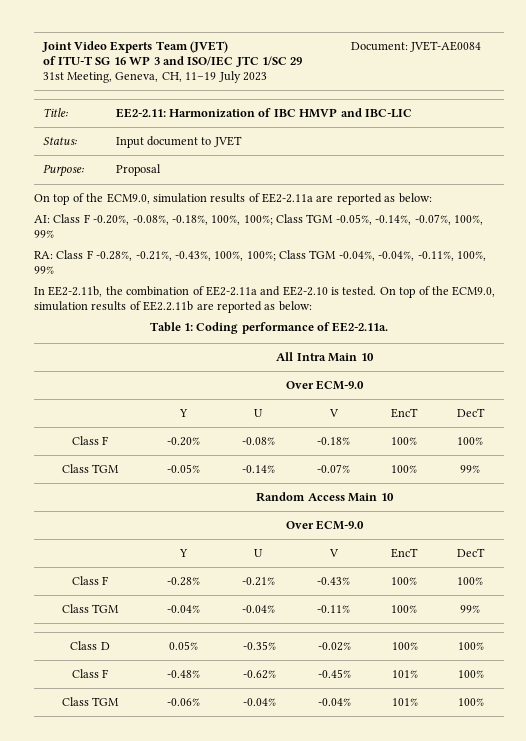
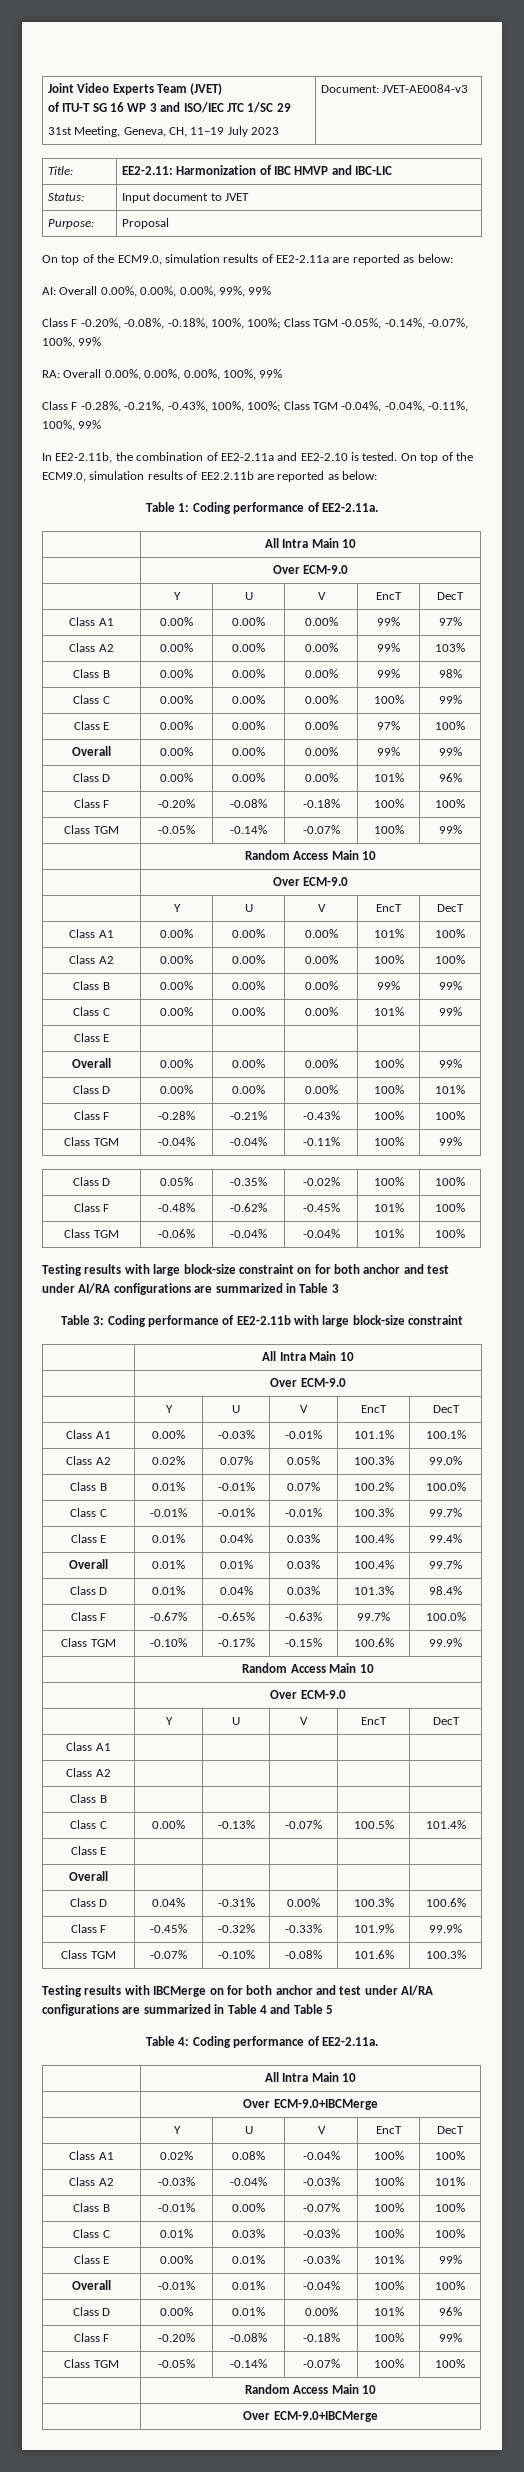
[410,41,482,52] JVET-AE0084 -> [382,84,469,93] JVET-AE0084-v3
(50, 219) none -> [59,286,272,297] Overall 0.00%, 0.00%, 0.00%, 99%, 99% //
(53, 255) none -> [63,369,283,380] Overall 0.00%, 0.00%, 0.00%, 100%, 99% //
(485, 412) none -> [69,617,114,626] [160,617,193,626] [232,617,265,626] [304,617,338,626] [377,617,400,626] [438,617,462,626] [69,643,114,652] [160,643,193,652] [232,643,265,652] [304,643,338,652] [377,643,400,652] [435,643,465,652] [73,669,110,678] [160,669,193,678] [232,669,265,678] [304,669,338,678] [377,669,400,678] [438,669,462,678] [73,695,110,704] [160,695,193,704] [232,695,265,704] [304,695,338,704] [373,695,404,704] [438,695,462,704] [73,721,110,730] [160,721,193,730] [232,721,265,730] [304,721,338,730] [377,721,400,730] [435,721,465,730] [72,746,111,756] [160,747,193,756] [232,747,265,756] [304,747,338,756] [377,747,400,756] [438,747,462,756] [72,773,111,782] [160,773,193,782] [232,773,265,782] [304,773,338,782] [373,773,404,782] [438,773,462,782] // Class A1 | 0.00% | 0.00% | 0.00% | 99% | 97% // Class A2 | 0.00% | 0.00% | 0.00% | 99% | 103% // Class B | 0.00% | 0.00% | 0.00% | 99% | 98% // Class C | 0.00% | 0.00% | 0.00% | 100% | 99% // Class E | 0.00% | 0.00% | 0.00% | 97% | 100% // Overall | 0.00% | 0.00% | 0.00% | 99% | 99% // Class D | 0.00% | 0.00% | 0.00% | 101% | 96%
(485, 552) none -> [69,929,114,938] [160,929,193,938] [232,929,265,938] [304,929,338,938] [373,929,404,938] [435,929,465,938] [69,955,114,964] [160,955,193,964] [232,955,265,964] [304,955,338,964] [373,955,404,964] [435,955,465,964] [73,981,110,990] [160,981,193,990] [232,981,265,990] [304,981,338,990] [377,981,400,990] [438,981,462,990] [73,1007,110,1016] [160,1007,193,1016] [232,1007,265,1016] [304,1007,338,1016] [373,1007,404,1016] [438,1007,462,1016] [73,1033,110,1042] [72,1058,111,1068] [160,1059,193,1068] [232,1059,265,1068] [304,1059,338,1068] [373,1059,404,1068] [438,1059,462,1068] [72,1085,111,1094] [160,1085,193,1094] [232,1085,265,1094] [304,1085,338,1094] [373,1085,404,1094] [435,1085,465,1094] // Class A1 | 0.00% | 0.00% | 0.00% | 101% | 100% // Class A2 | 0.00% | 0.00% | 0.00% | 100% | 100% // Class B | 0.00% | 0.00% | 0.00% | 99% | 99% // Class C | 0.00% | 0.00% | 0.00% | 101% | 99% // Class E | | | | | // Overall | 0.00% | 0.00% | 0.00% | 100% | 99% // Class D | 0.00% | 0.00% | 0.00% | 100% | 101%
(484, 702) none -> [42,1264,450,1276] [42,1283,339,1295] [60,1315,464,1327] [262,1351,354,1361] [270,1378,346,1387] [165,1405,173,1413] [232,1405,240,1413] [300,1405,308,1413] [361,1405,387,1413] [432,1405,460,1413] [66,1430,111,1439] [152,1430,185,1439] [217,1430,255,1439] [285,1430,322,1439] [353,1430,394,1439] [425,1430,466,1439] [66,1456,111,1465] [152,1456,185,1465] [219,1456,253,1465] [287,1456,320,1465] [353,1456,394,1465] [429,1456,462,1465] [70,1482,107,1491] [152,1482,185,1491] [217,1482,255,1491] [287,1482,320,1491] [353,1482,394,1491] [425,1482,466,1491] [70,1508,107,1517] [150,1508,187,1517] [217,1508,255,1517] [285,1508,322,1517] [353,1508,394,1517] [429,1508,462,1517] [70,1534,107,1543] [152,1534,185,1543] [219,1534,253,1543] [287,1534,320,1543] [353,1534,394,1543] [429,1534,462,1543] [69,1559,108,1569] [152,1560,185,1569] [219,1560,253,1569] [287,1560,320,1569] [353,1560,394,1569] [429,1560,462,1569] [69,1586,108,1595] [152,1586,185,1595] [219,1586,253,1595] [287,1586,320,1595] [353,1586,394,1595] [429,1586,462,1595] [70,1612,107,1621] [150,1612,187,1621] [217,1612,255,1621] [285,1612,322,1621] [357,1612,390,1621] [425,1612,466,1621] [61,1638,116,1647] [150,1638,187,1647] [217,1638,255,1647] [285,1638,322,1647] [353,1638,394,1647] [429,1638,462,1647] [242,1663,374,1673] [270,1690,346,1699] [165,1717,173,1725] [232,1717,240,1725] [300,1717,308,1725] [361,1717,387,1725] [432,1717,460,1725] [66,1742,111,1751] [66,1768,111,1777] [70,1794,107,1803] [70,1820,107,1829] [152,1820,185,1829] [217,1820,255,1829] [285,1820,322,1829] [353,1820,394,1829] [425,1820,466,1829] [70,1846,107,1855] [69,1871,108,1881] [69,1898,108,1907] [152,1898,185,1907] [217,1898,255,1907] [287,1898,320,1907] [353,1898,394,1907] [425,1898,466,1907] [70,1924,107,1933] [150,1924,187,1933] [217,1924,255,1933] [285,1924,322,1933] [353,1924,394,1933] [429,1924,462,1933] [61,1950,116,1959] [150,1950,187,1959] [217,1950,255,1959] [285,1950,322,1959] [353,1950,394,1959] [425,1950,466,1959] [42,1985,434,1997] [42,2004,333,2016] [146,2036,378,2048] [264,2072,357,2082] [243,2099,378,2110] [173,2126,181,2134] [244,2126,253,2134] [317,2126,326,2134] [376,2126,402,2134] [437,2126,464,2134] [69,2151,114,2160] [160,2151,193,2160] [232,2151,265,2160] [302,2151,340,2160] [373,2151,404,2160] [435,2151,465,2160] [69,2177,114,2186] [158,2177,195,2186] [230,2177,267,2186] [302,2177,340,2186] [373,2177,404,2186] [435,2177,465,2186] [73,2203,110,2212] [158,2203,195,2212] [232,2203,265,2212] [302,2203,340,2212] [373,2203,404,2212] [435,2203,465,2212] [73,2229,110,2238] [160,2229,193,2238] [232,2229,265,2238] [302,2229,340,2238] [373,2229,404,2238] [435,2229,465,2238] [73,2255,110,2264] [160,2255,193,2264] [232,2255,265,2264] [302,2255,340,2264] [373,2255,404,2264] [438,2255,462,2264] [72,2280,111,2290] [158,2281,195,2290] [232,2281,265,2290] [302,2281,340,2290] [373,2281,404,2290] [435,2281,465,2290] [72,2307,111,2316] [160,2307,193,2316] [232,2307,265,2316] [304,2307,338,2316] [373,2307,404,2316] [438,2307,462,2316] [73,2333,110,2342] [158,2333,195,2342] [230,2333,267,2342] [302,2333,340,2342] [373,2333,404,2342] [438,2333,462,2342] [64,2359,119,2368] [158,2359,195,2368] [230,2359,267,2368] [302,2359,340,2368] [373,2359,404,2368] [435,2359,465,2368] [244,2384,377,2394] [243,2411,378,2422] // Testing results with large block-size constraint on for both anchor and test under AI/RA configurations are summarized in Table 3 // Table 3: Coding performance of EE2-2.11b with large block-size constraint // | All Intra Main 10 // | Over ECM-9.0 // | Y | U | V | EncT | DecT // Class A1 | 0.00% | -0.03% | -0.01% | 101.1% | 100.1% // Class A2 | 0.02% | 0.07% | 0.05% | 100.3% | 99.0% // Class B | 0.01% | -0.01% | 0.07% | 100.2% | 100.0% // Class C | -0.01% | -0.01% | -0.01% | 100.3% | 99.7% // Class E | 0.01% | 0.04% | 0.03% | 100.4% | 99.4% // Overall | 0.01% | 0.01% | 0.03% | 100.4% | 99.7% // Class D | 0.01% | 0.04% | 0.03% | 101.3% | 98.4% // Class F | -0.67% | -0.65% | -0.63% | 99.7% | 100.0% // Class TGM | -0.10% | -0.17% | -0.15% | 100.6% | 99.9% // | Random Access Main 10 // | Over ECM-9.0 // | Y | U | V | EncT | DecT // Class A1 | | | | | // Class A2 | | | | | // Class B | | | | | // Class C | 0.00% | -0.13% | -0.07% | 100.5% | 101.4% // Class E | | | | | // Overall | | | | | // Class D | 0.04% | -0.31% | 0.00% | 100.3% | 100.6% // Class F | -0.45% | -0.32% | -0.33% | 101.9% | 99.9% // Class TGM | -0.07% | -0.10% | -0.08% | 101.6% | 100.3% // Testing results with IBCMerge on for both anchor and test under AI/RA configurations are summarized in Table 4 and Table 5 // Table 4: Coding performance of EE2-2.11a. // | All Intra Main 10 // | Over ECM-9.0+IBCMerge // | Y | U | V | EncT | DecT // Class A1 | 0.02% | 0.08% | -0.04% | 100% | 100% // Class A2 | -0.03% | -0.04% | -0.03% | 100% | 101% // Class B | -0.01% | 0.00% | -0.07% | 100% | 100% // Class C | 0.01% | 0.03% | -0.03% | 100% | 100% // Class E | 0.00% | 0.01% | -0.03% | 101% | 99% // Overall | -0.01% | 0.01% | -0.04% | 100% | 100% // Class D | 0.00% | 0.01% | 0.00% | 101% | 96% // Class F | -0.20% | -0.08% | -0.18% | 100% | 99% // Class TGM | -0.05% | -0.14% | -0.07% | 100% | 100% // | Random Access Main 10 // | Over ECM-9.0+IBCMerge

